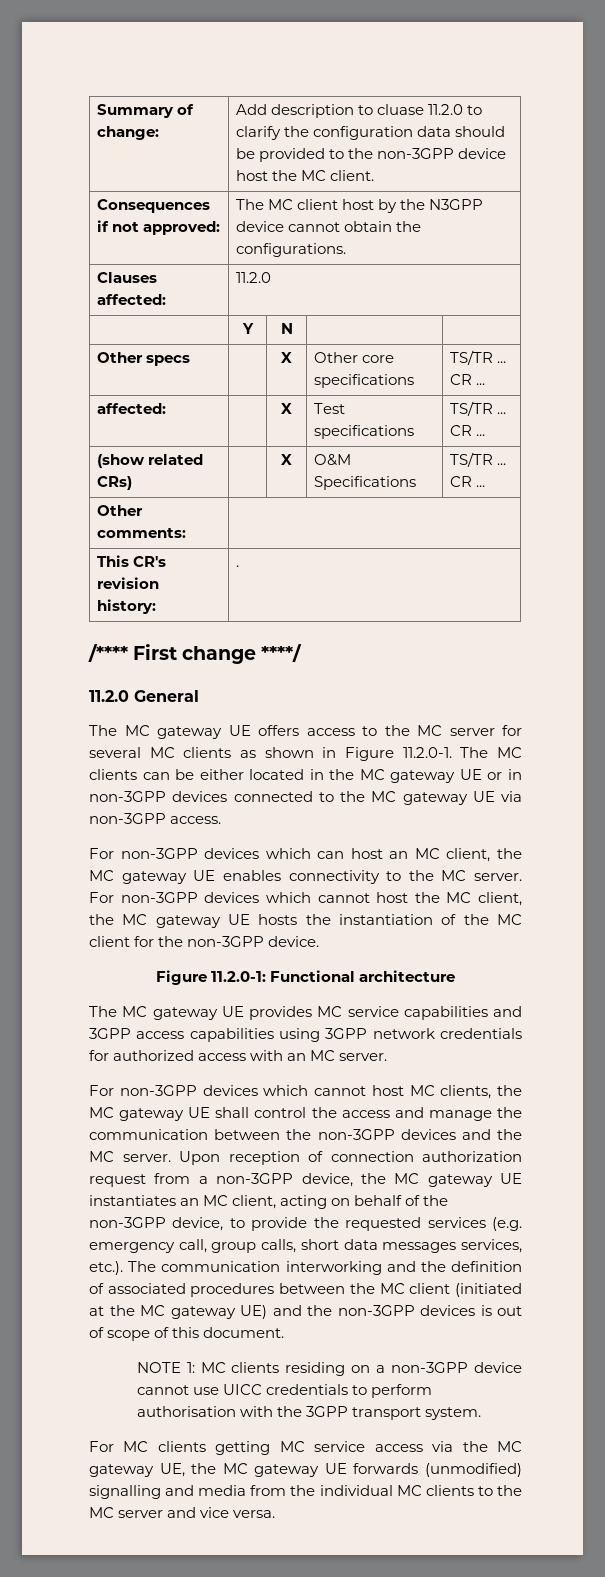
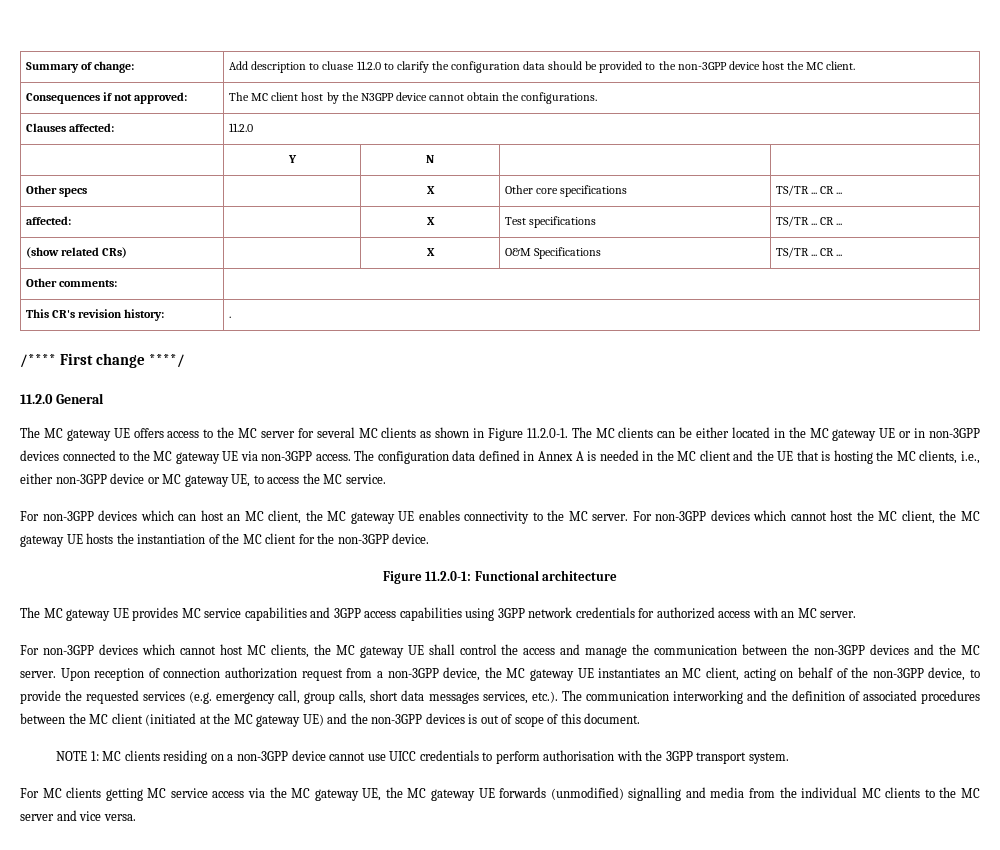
(222, 820) none -> [354,450,980,464] [20,473,386,487] The configuration data defined in Annex A is needed in the MC client and the UE that is hosting the MC clients, i.e., either non-3GPP device or MC gateway UE, to access the MC service.

